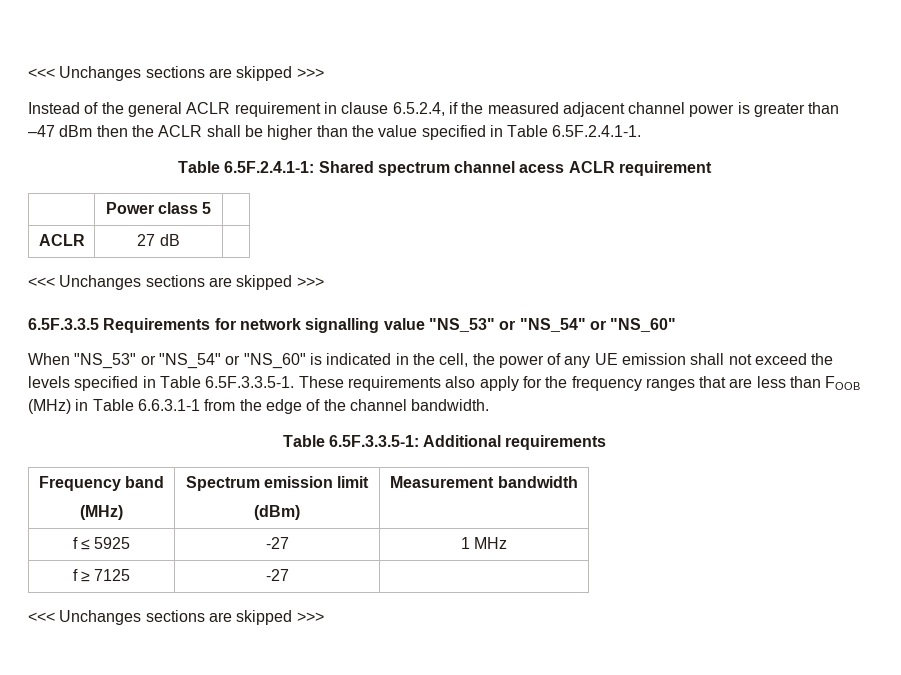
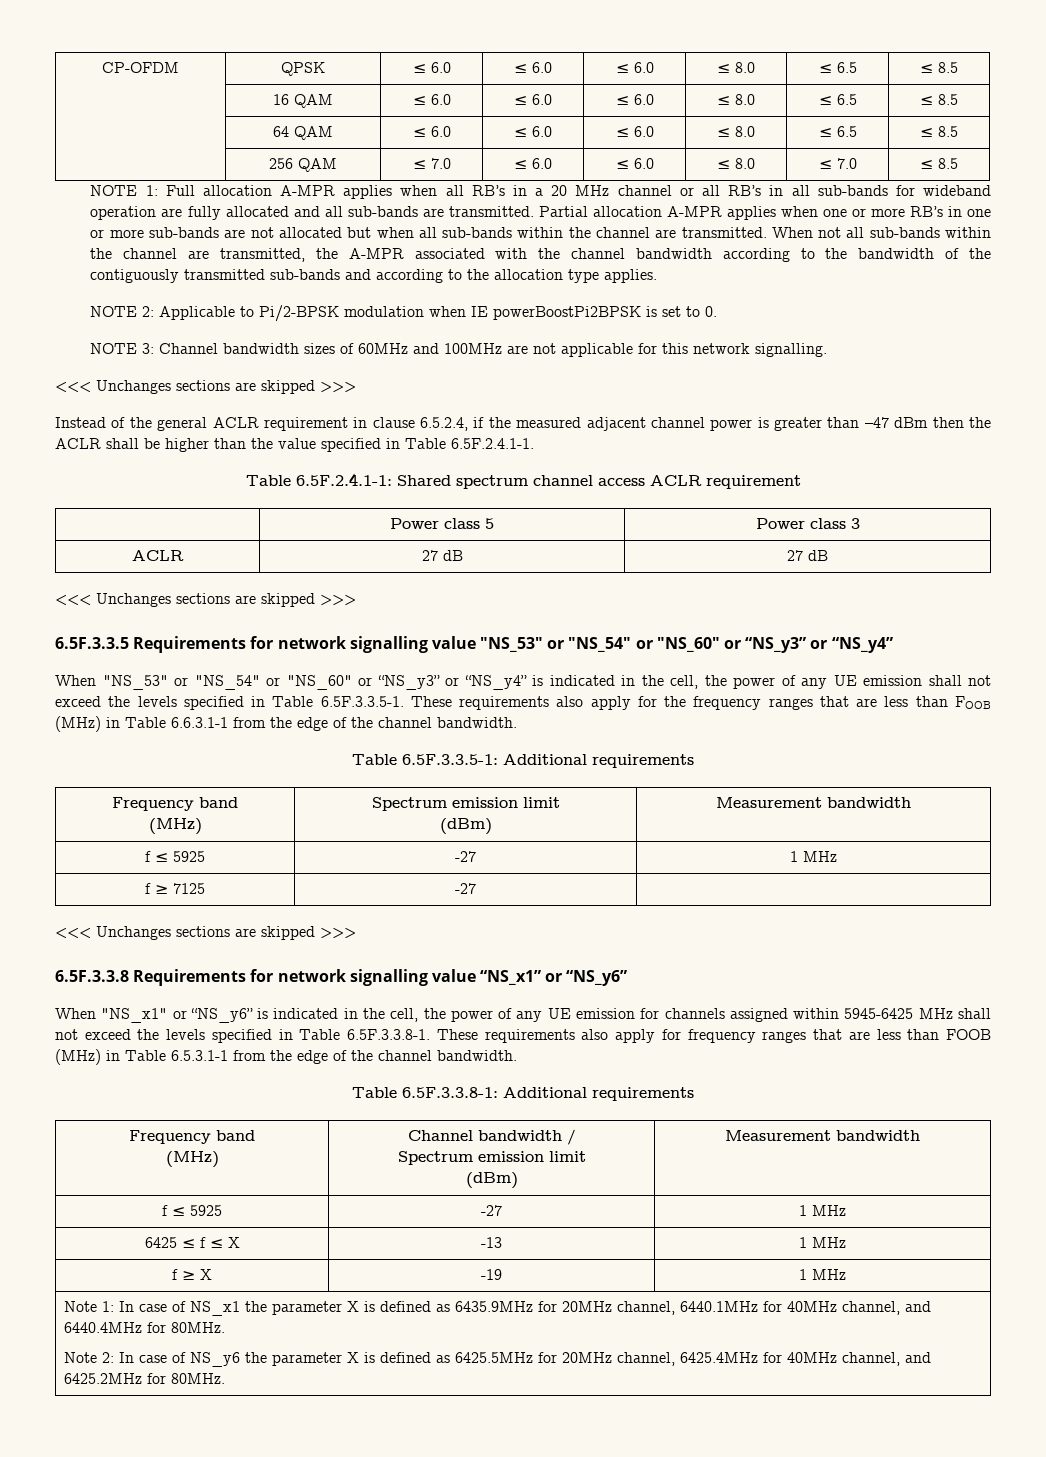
(28, 73) none -> [102,62,179,73] [281,62,325,76] [412,62,451,73] [514,62,552,73] [615,62,654,73] [717,62,755,73] [818,62,857,73] [920,62,958,73] [273,94,333,108] [412,94,451,105] [514,94,552,105] [615,94,654,105] [717,94,755,105] [818,94,857,105] [920,94,958,105] [273,126,333,140] [412,126,451,137] [514,126,552,137] [615,126,654,137] [717,126,755,137] [818,126,857,137] [920,126,958,137] [269,158,337,172] [412,158,451,169] [514,158,552,169] [615,158,654,169] [717,158,755,169] [818,158,857,169] [920,158,958,169] [90,185,992,199] [90,206,992,220] [90,227,992,238] [90,248,991,262] [90,269,658,283] [90,305,718,322] [90,343,828,357] CP-OFDM | QPSK | ≤ 6.0 | ≤ 6.0 | ≤ 6.0 | ≤ 8.0 | ≤ 6.5 | ≤ 8.5 // | 16 QAM | ≤ 6.0 | ≤ 6.0 | ≤ 6.0 | ≤ 8.0 | ≤ 6.5 | ≤ 8.5 // | 64 QAM | ≤ 6.0 | ≤ 6.0 | ≤ 6.0 | ≤ 8.0 | ≤ 6.5 | ≤ 8.5 // | 256 QAM | ≤ 7.0 | ≤ 6.0 | ≤ 6.0 | ≤ 8.0 | ≤ 7.0 | ≤ 8.5 // NOTE 1: Full allocation A-MPR applies when all RB’s in a 20 MHz channel or all RB’s in all sub-bands for wideband operation are fully allocated and all sub-bands are transmitted. Partial allocation A-MPR applies when one or more RB’s in one or more sub-bands are not allocated but when all sub-bands within the channel are transmitted. When not all sub-bands within the channel are transmitted, the A-MPR associated with the channel bandwidth according to the bandwidth of the contiguously transmitted sub-bands and according to the allocation type applies. // NOTE 2: Applicable to Pi/2-BPSK modulation when IE powerBoostPi2BPSK is set to 0. // NOTE 3: Channel bandwidth sizes of 60MHz and 100MHz are not applicable for this network signalling. //
[519,164,565,173] acess -> [597,478,645,486] access
(212, 208) none -> [755,518,860,529] Power class 3
(180, 240) none -> [787,550,828,561] 27 dB
(677, 325) none -> [724,637,893,653] or “NS_y3” or “NS_y4”
(306, 361) none -> [358,675,527,690] or “NS_y3” or “NS_y4”
(324, 617) none -> [55,969,628,986] [55,1008,992,1023] [55,1029,991,1043] [55,1049,517,1065] [352,1087,694,1101] [129,1130,255,1144] [165,1151,219,1168] [407,1129,576,1145] [397,1151,586,1165] [465,1172,518,1189] [725,1130,920,1141] [162,1205,222,1216] [481,1205,502,1216] [799,1205,846,1216] [144,1237,240,1248] [481,1237,502,1248] [799,1237,846,1248] [172,1269,212,1280] [481,1269,502,1280] [799,1269,846,1280] [63,1301,931,1316] [63,1322,225,1333] [63,1352,931,1367] [63,1373,225,1384] // 6.5F.3.3.8 Requirements for network signalling value “NS_x1” or “NS_y6” // When "NS_x1" or “NS_y6” is indicated in the cell, the power of any UE emission for channels assigned within 5945-6425 MHz shall not exceed the levels specified in Table 6.5F.3.3.8-1. These requirements also apply for frequency ranges that are less than FOOB (MHz) in Table 6.5.3.1-1 from the edge of the channel bandwidth. // Table 6.5F.3.3.8-1: Additional requirements // Frequency band // (MHz) | Channel bandwidth / // Spectrum emission limit // (dBm) | Measurement bandwidth // f ≤ 5925 | -27 | 1 MHz // 6425 ≤ f ≤ X | -13 | 1 MHz // f ≥ X | -19 | 1 MHz // Note 1: In case of NS_x1 the parameter X is defined as 6435.9MHz for 20MHz channel, 6440.1MHz for 40MHz channel, and 6440.4MHz for 80MHz. // Note 2: In case of NS_y6 the parameter X is defined as 6425.5MHz for 20MHz channel, 6425.4MHz for 40MHz channel, and 6425.2MHz for 80MHz.

